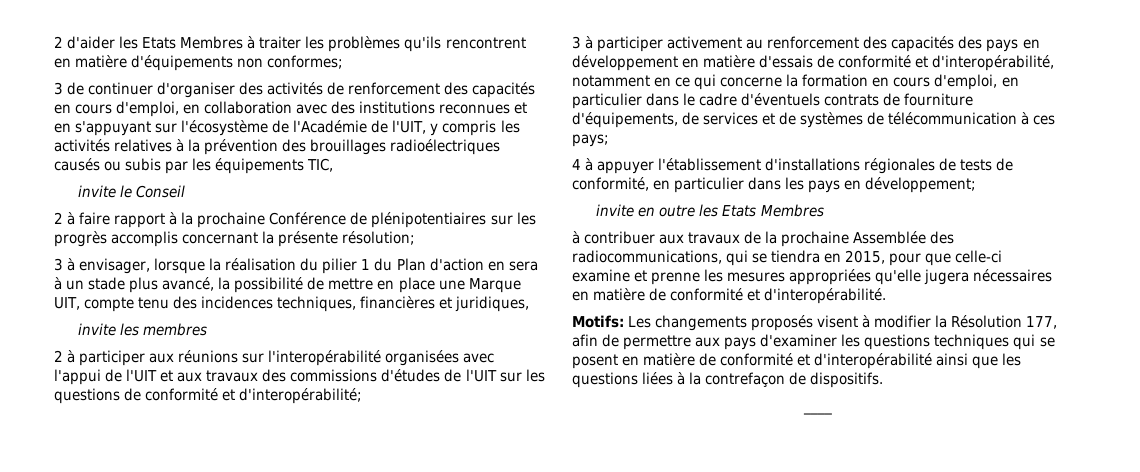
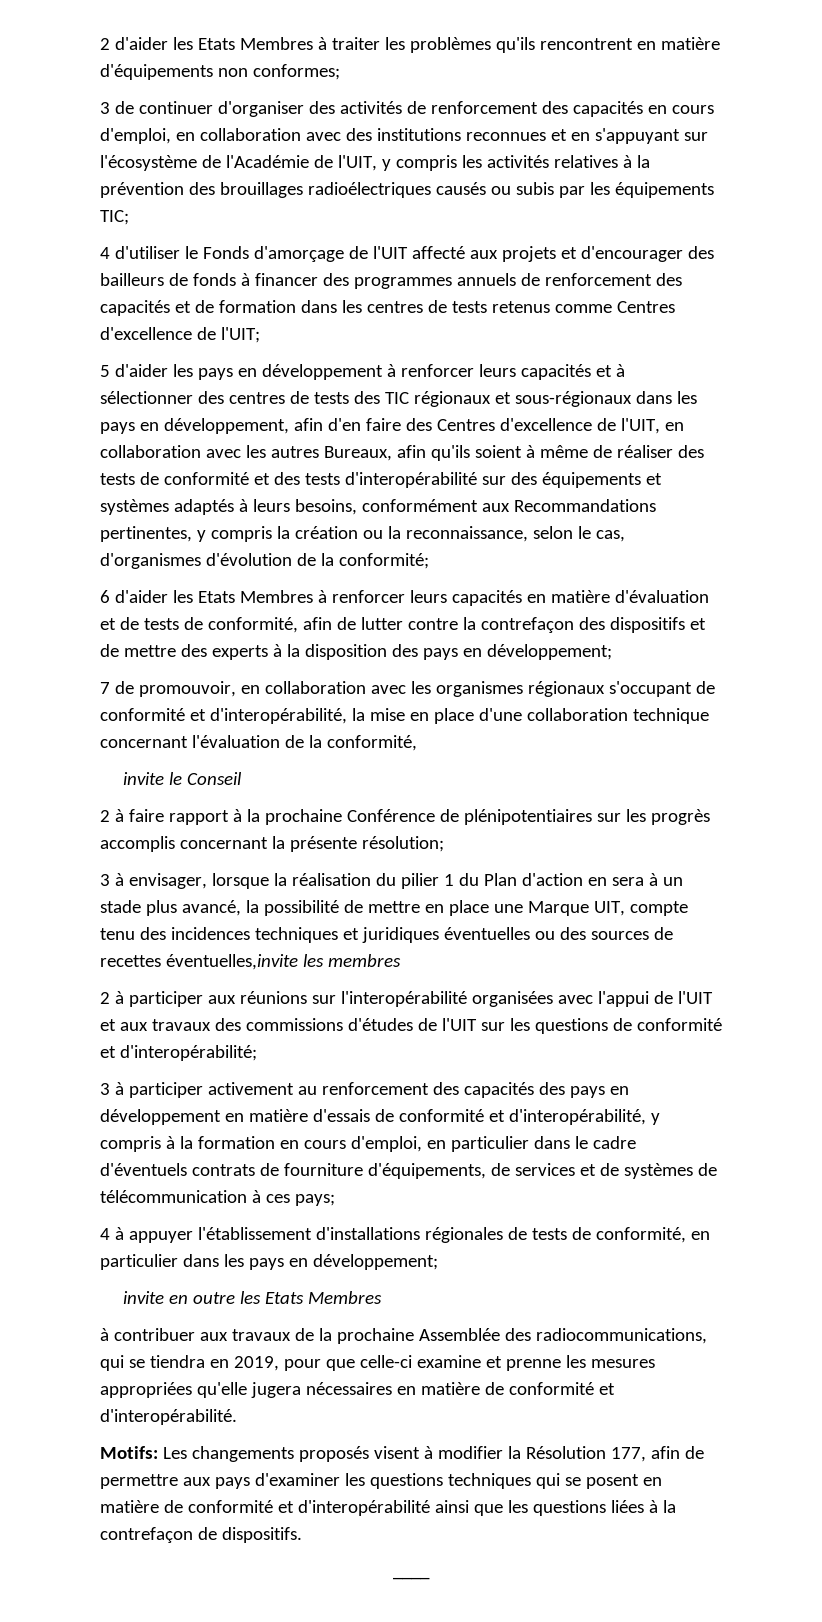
[307,158,334,172] TIC, -> [100,210,129,225] [100,246,714,262] [100,273,682,289] [100,300,675,316] [100,327,260,343] [100,364,625,380] [100,391,697,407] [100,418,684,434] [100,445,704,461] [100,472,662,488] [100,499,656,515] [100,526,625,542] [100,553,429,569] [100,590,709,606] [100,617,706,633] [100,644,612,660] [100,681,715,697] [100,708,709,724] [100,735,417,751] TIC; // 4 d'utiliser le Fonds d'amorçage de l'UIT affecté aux projets et d'encourager des bailleurs de fonds à financer des programmes annuels de renforcement des capacités et de formation dans les centres de tests retenus comme Centres d'excellence de l'UIT; // 5 d'aider les pays en développement à renforcer leurs capacités et à sélectionner des centres de tests des TIC régionaux et sous-régionaux dans les pays en développement, afin d'en faire des Centres d'excellence de l'UIT, en collaboration avec les autres Bureaux, afin qu'ils soient à même de réaliser des tests de conformité et des tests d'interopérabilité sur des équipements et systèmes adaptés à leurs besoins, conformément aux Recommandations pertinentes, y compris la création ou la reconnaissance, selon le cas, d'organismes d'évolution de la conformité; // 6 d'aider les Etats Membres à renforcer leurs capacités en matière d'évaluation et de tests de conformité, afin de lutter contre la contrefaçon des dispositifs et de mettre des experts à la disposition des pays en développement; // 7 de promouvoir, en collaboration avec les organismes régionaux s'occupant de conformité et d'interopérabilité, la mise en place d'une collaboration technique concernant l'évaluation de la conformité,
[277,296,530,312] [78,323,117,336] techniques, financières et juridiques, // invite -> [254,927,673,943] [100,954,298,970] techniques et juridiques éventuelles ou des sources de recettes éventuelles,invite
[572,74,783,90] notamment en ce qui concerne -> [650,1113,660,1125] [100,1136,175,1152] y compris à
[845,250,886,264] 2015, -> [233,1356,279,1371] 2019,

